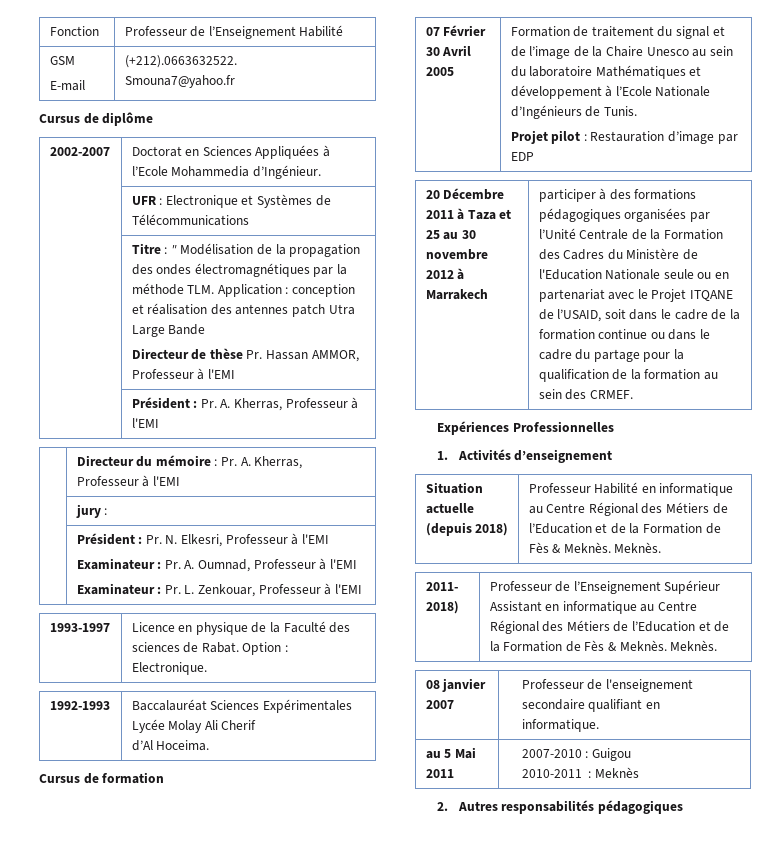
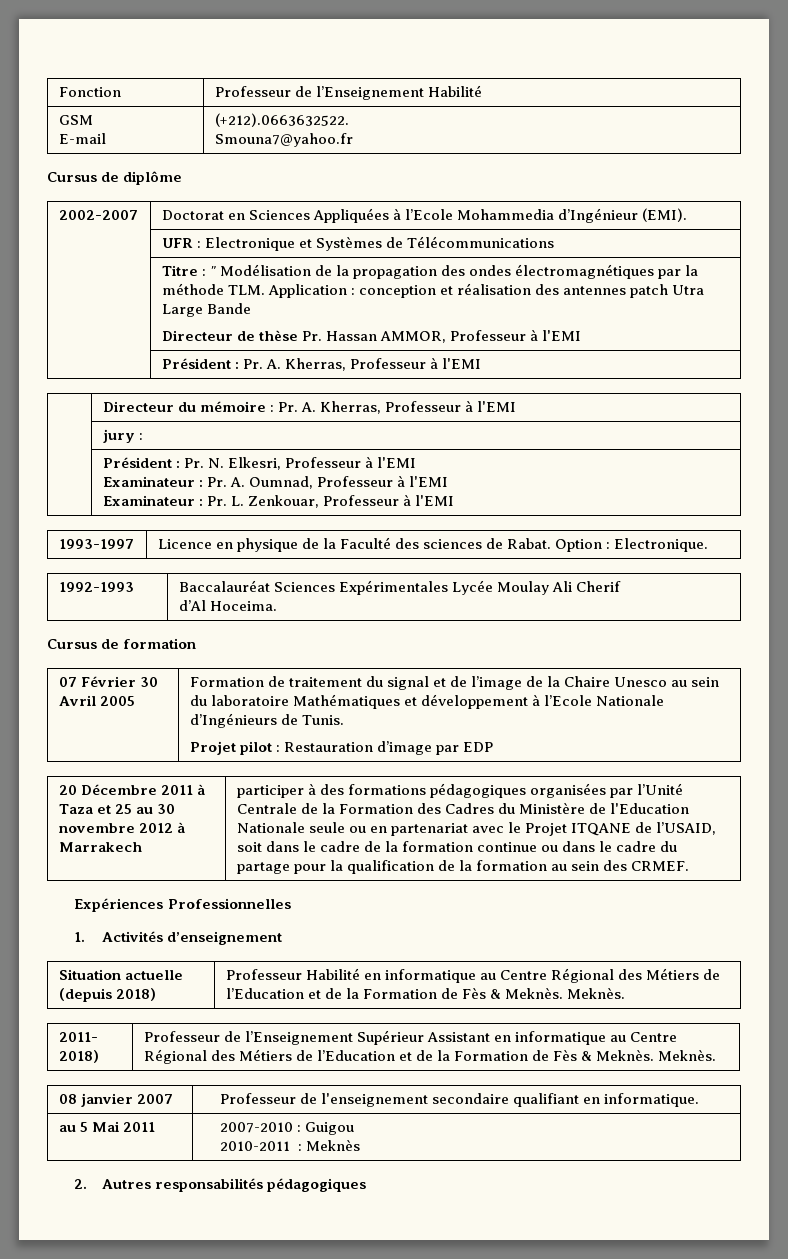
[252,165,321,179] d’Ingénieur. -> [557,208,687,223] d’Ingénieur (EMI).
[168,720,203,733] Molay -> [496,581,549,595] Moulay

